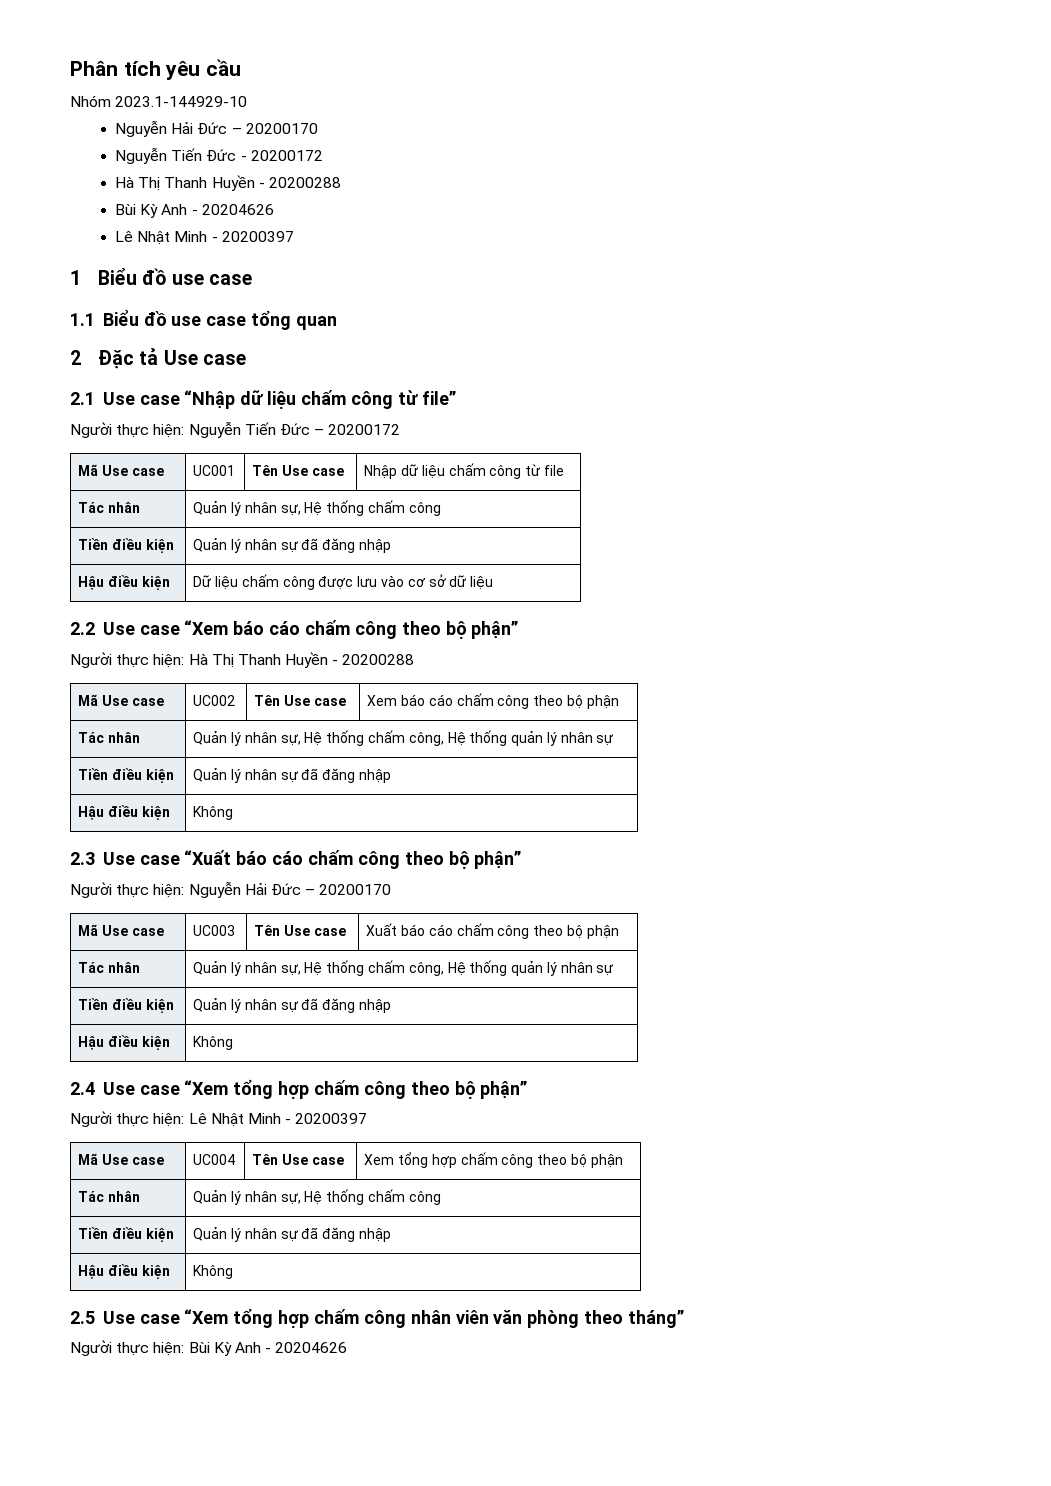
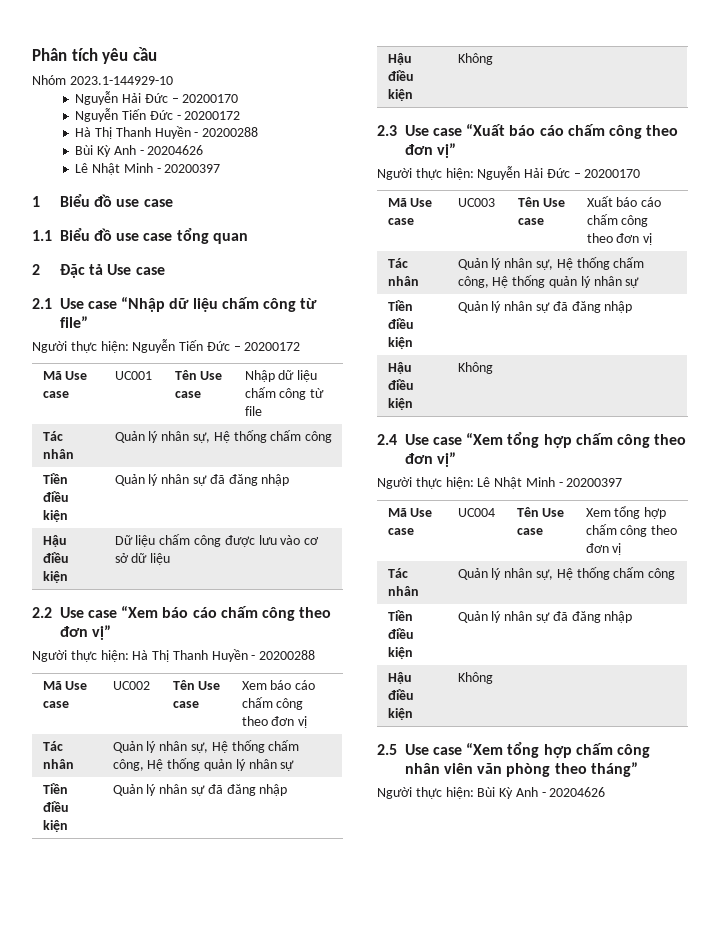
[445,621,519,639] bộ phận” -> [59,625,111,640] đơn vị”
[566,695,619,709] bộ phận -> [271,716,308,728] đơn vị
[448,851,522,869] bộ phận” -> [404,143,456,158] đơn vị”
[566,925,619,939] bộ phận -> [616,233,653,245] đơn vị
[454,1081,528,1099] bộ phận” -> [404,452,456,467] đơn vị”
[570,1154,623,1168] bộ phận -> [585,543,622,555] đơn vị

